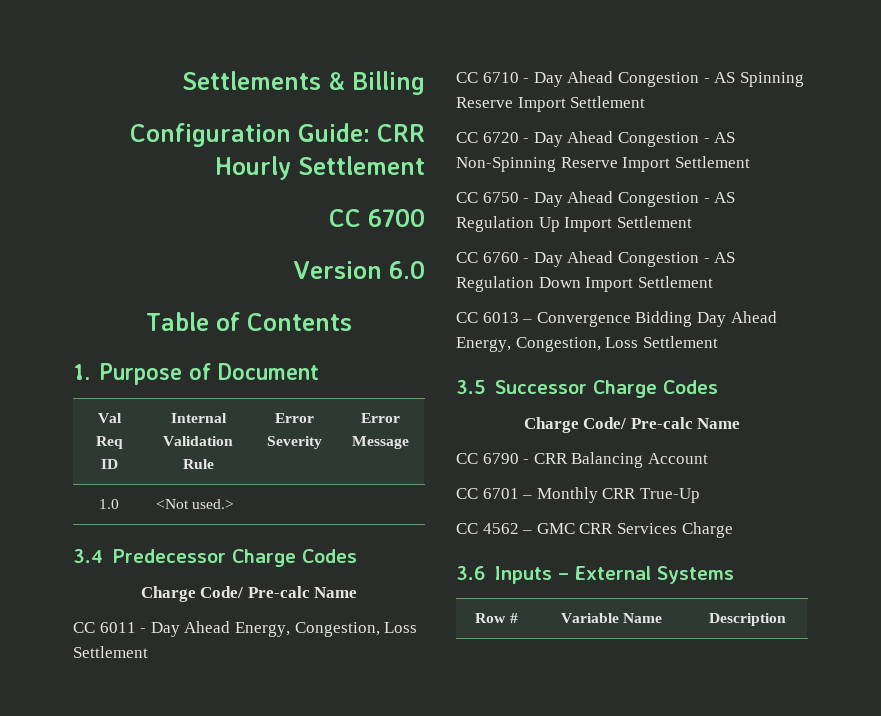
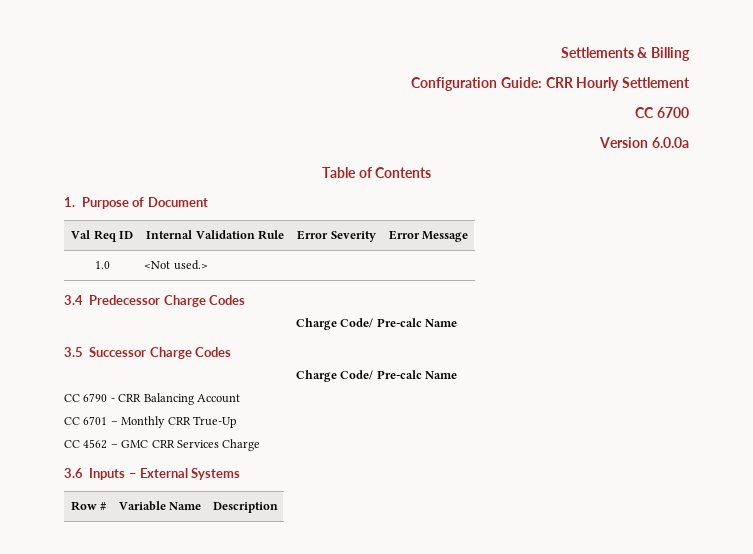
[389,261,425,279] 6.0 -> [652,137,689,148] 6.0.0a
[73,621,418,637] [73,646,148,658] [456,71,804,87] [456,96,646,112] [456,131,736,147] [456,156,750,172] [456,191,736,207] [456,216,692,232] [456,251,736,267] [456,276,713,292] [456,311,777,327] [456,336,718,352] // CC 6011 - Day Ahead Energy, Congestion, Loss Settlement // CC 6710 - Day Ahead Congestion - AS Spinning Reserve Import Settlement // CC 6720 - Day Ahead Congestion - AS Non-Spinning Reserve Import Settlement // CC 6750 - Day Ahead Congestion - AS Regulation Up Import Settlement // CC 6760 - Day Ahead Congestion - AS Regulation Down Import Settlement // CC 6013 – Convergence Bidding Day Ahead Energy, Congestion, Loss Settlement -> (458, 323) none

